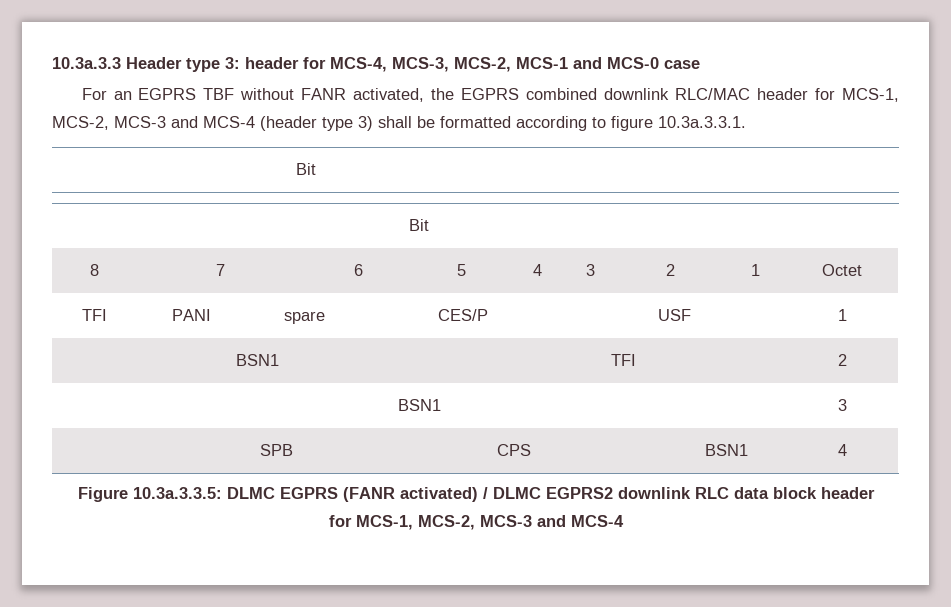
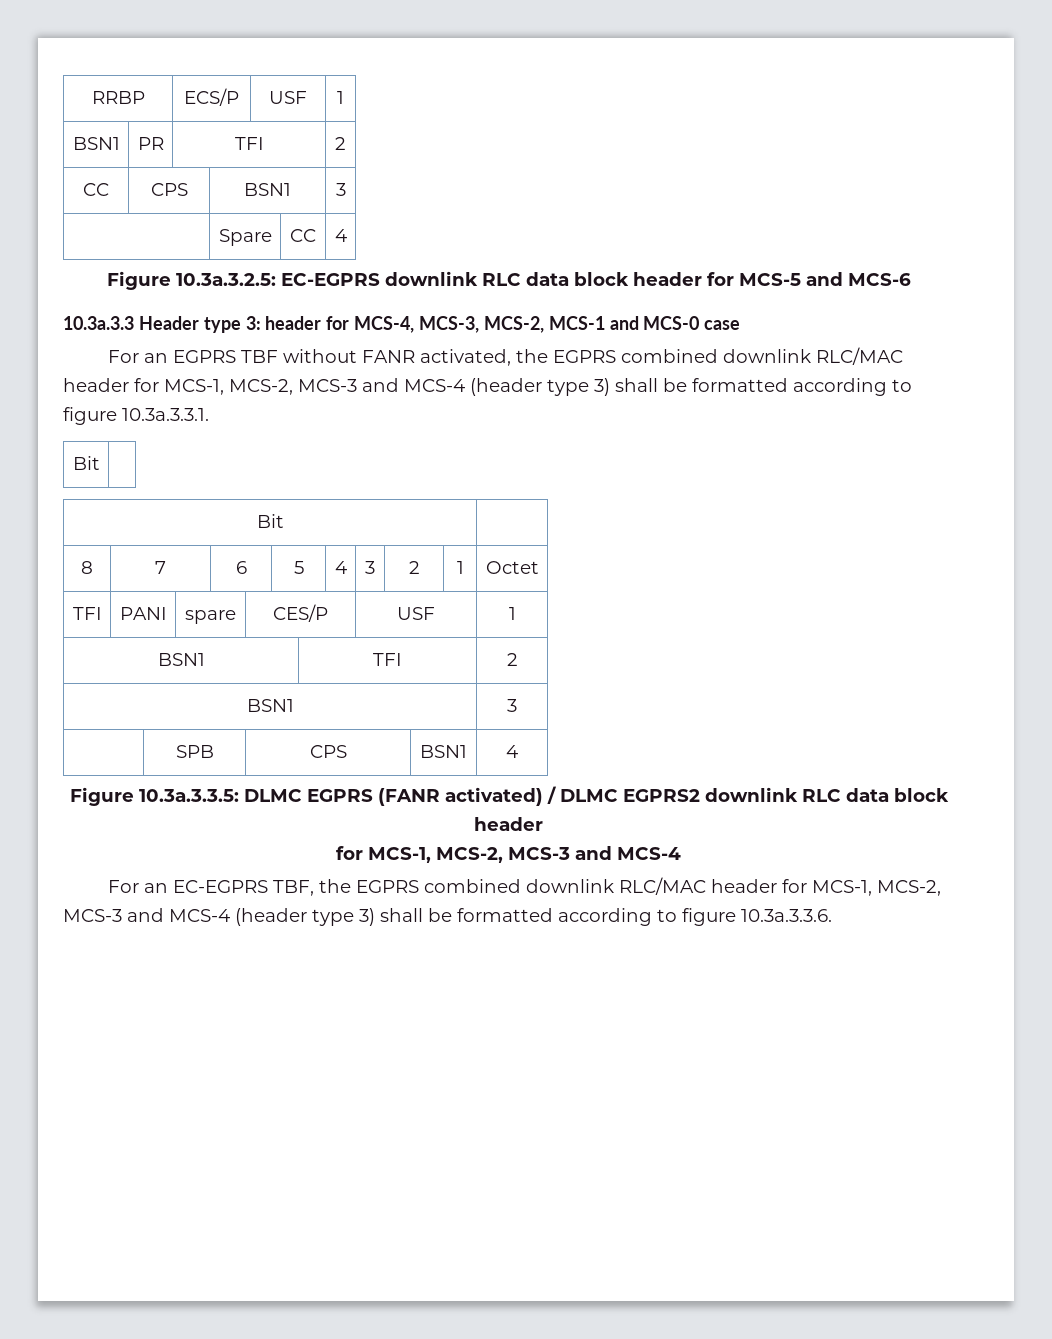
(52, 63) none -> [91,91,145,104] [184,88,239,106] [269,91,307,104] [337,91,344,104] [72,137,120,150] [137,137,164,150] [234,137,264,150] [335,137,346,150] [83,183,109,196] [150,183,188,196] [244,183,291,196] [335,183,346,196] [218,229,272,246] [290,229,316,242] [334,229,347,242] [106,271,911,290] RRBP | ECS/P | USF | 1 // BSN1 | PR | TFI | 2 // CC | CPS | BSN1 | 3 // | Spare | CC | 4 // Figure 10.3a.3.2.5: EC-EGPRS downlink RLC data block header for MCS-5 and MCS-6 //
(624, 521) none -> [107,877,941,896] [63,908,832,926] // For an EC-EGPRS TBF, the EGPRS combined downlink RLC/MAC header for MCS-1, MCS-2, MCS-3 and MCS-4 (header type 3) shall be formatted according to figure 10.3a.3.3.6.

